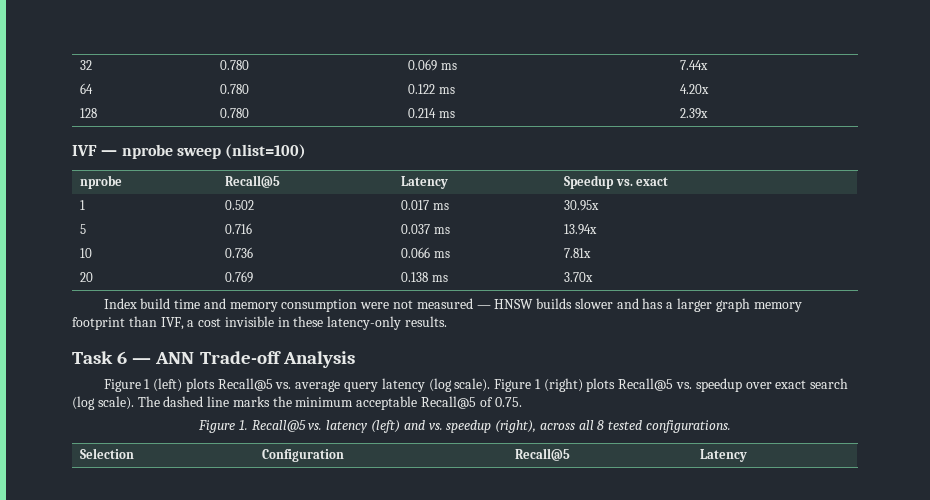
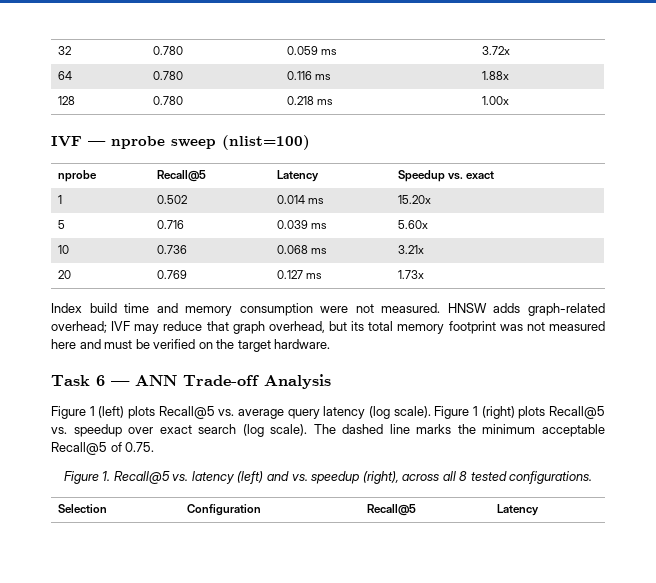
[408,59,457,71] [680,60,709,70] 0.069 ms | 7.44x -> [286,46,338,55] [481,46,510,55] 0.059 ms | 3.72x
[408,84,455,94] [680,84,710,94] 0.122 ms | 4.20x -> [286,71,332,80] [481,71,509,80] 0.116 ms | 1.88x
[408,108,455,118] [680,108,709,119] 0.214 ms | 2.39x -> [286,96,334,105] [481,96,509,105] 0.218 ms | 1.00x
[401,200,449,210] [564,200,600,211] 0.017 ms | 30.95x -> [276,195,325,204] [397,195,431,204] 0.014 ms | 15.20x
[401,224,450,234] [564,224,598,235] 0.037 ms | 13.94x -> [276,220,328,229] [397,220,428,229] 0.039 ms | 5.60x
[401,247,450,258] [564,248,592,258] 0.066 ms | 7.81x -> [276,245,328,254] [397,245,424,254] 0.068 ms | 3.21x
[401,272,448,282] [564,272,594,282] 0.138 ms | 3.70x -> [276,270,323,279] [397,270,424,279] 0.127 ms | 1.73x
[416,298,802,312] [72,316,448,330] measured — HNSW builds slower and has a larger graph memory footprint than IVF, a cost invisible in these latency-only results. -> [381,303,606,316] [51,321,606,334] [51,339,331,352] measured. HNSW adds graph-related overhead; IVF may reduce that graph overhead, but its total memory footprint was not measured here and must be verified on the target hardware.

